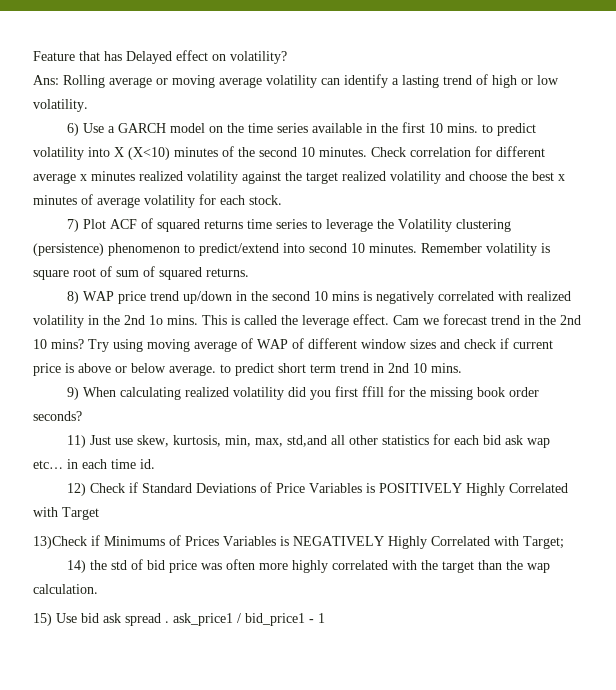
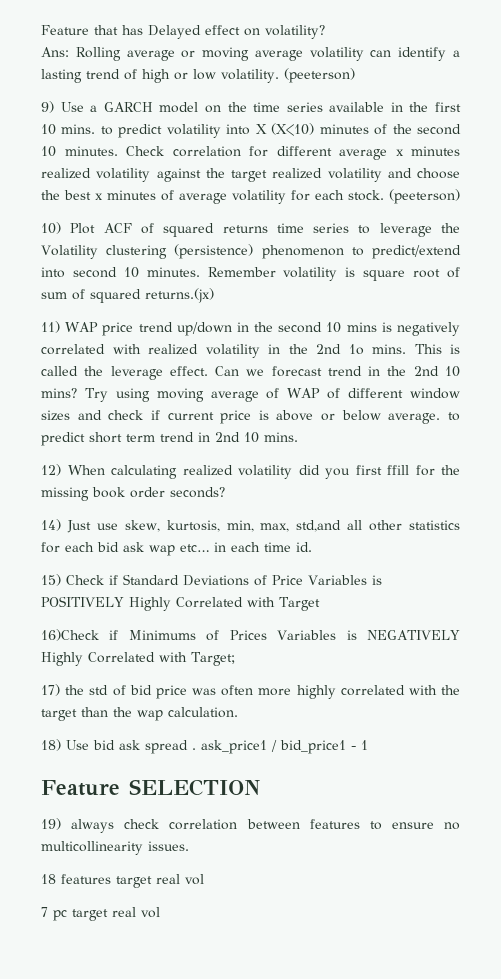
[67,123,80,136] // 6) -> [283,68,355,83] [41,101,54,113] (peeterson) // 9)
[67,219,80,232] // 7) -> [389,189,460,204] [41,222,61,234] (peeterson) // 10)
[206,268,249,277] [67,291,80,304] returns. // 8) -> [145,288,214,303] [41,321,60,333] returns.(jx) // 11)
[393,315,419,325] Cam -> [215,366,240,376] Can
[67,387,80,400] 9) -> [41,464,61,476] 12)
[67,435,87,448] 11) -> [41,519,61,531] 14)
[67,483,87,496] 12) -> [41,574,61,586] 15)
[33,536,87,549] 13)Check -> [41,629,99,641] 16)Check
[67,560,87,573] 14) -> [41,684,60,696] 17)
[33,613,52,626] 15) -> [41,739,61,751] 18)
(325, 618) none -> [41,779,260,796] [41,818,460,833] [41,841,189,855] [41,874,204,888] [41,907,160,921] // Feature SELECTION // 19) always check correlation between features to ensure no multicollinearity issues. // 18 features target real vol // 7 pc target real vol

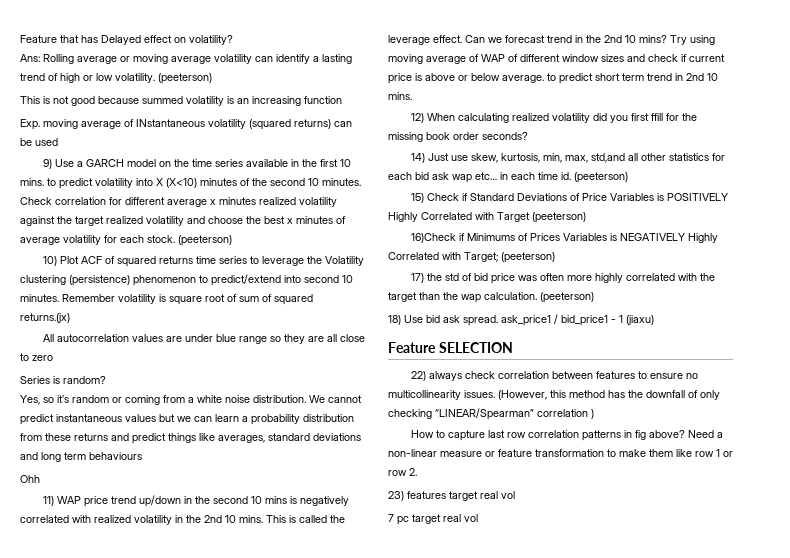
(355, 75) none -> [20,96,342,106] [20,119,352,130] [20,138,58,146] // This is not good because summed volatility is an increasing function // Exp. moving average of INstantaneous volatility (squared returns) can be used
(214, 295) none -> [42,334,365,344] [20,353,53,361] [20,376,106,384] [20,395,362,405] [20,414,354,425] [20,433,361,444] [20,452,142,462] [20,475,40,483] // All autocorrelation values are under blue range so they are all close to zero // Series is random? // Yes, so it’s random or coming from a white noise distribution. We cannot predict instantaneous values but we can learn a probability distribution from these returns and predict things like averages, standard deviations and long term behaviours // Ohh
[348,344,364,355] 1o -> [225,515,236,523] 10
(312, 547) none -> [574,172,628,183] (peeterson)
(320, 604) none -> [532,212,586,223] (peeterson)
(235, 659) none -> [501,252,555,263] (peeterson)
(238, 712) none -> [540,292,594,303] (peeterson)
[145,740,196,754] spread . -> [463,315,498,326] spread.
(368, 745) none -> [626,315,654,325] (jiaxu)
[41,818,61,830] 19) -> [410,371,426,381] 22)
[41,874,56,884] // 18 -> [498,390,720,400] [388,408,594,420] [410,430,723,441] [388,449,733,457] [388,468,417,476] [388,491,404,501] (However, this method has the downfall of only checking “LINEAR/Spearman” correlation ) // How to capture last row correlation patterns in fig above? Need a non-linear measure or feature transformation to make them like row 1 or row 2. // 23)

